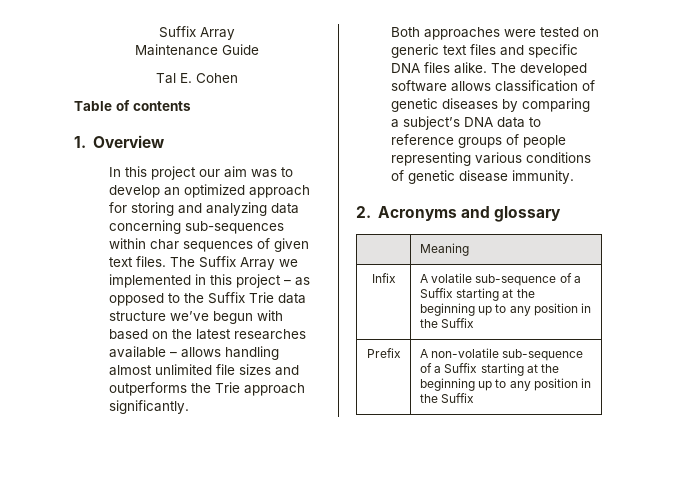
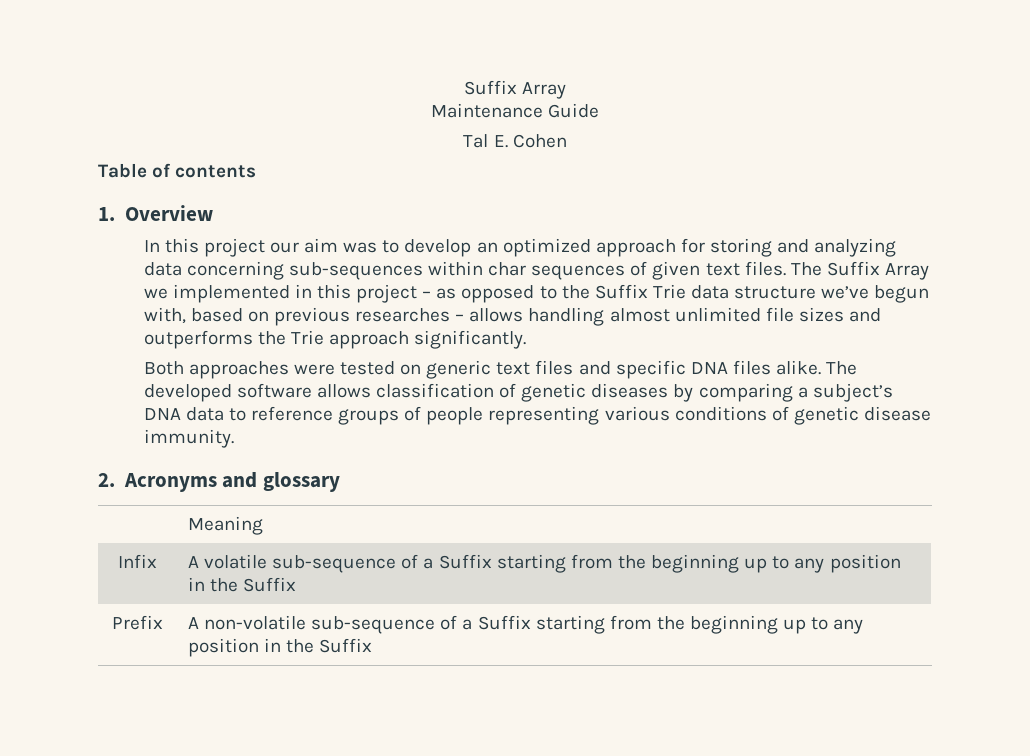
[257,310,284,321] with -> [143,307,186,324] with,
[172,329,307,340] [109,346,167,358] the latest researches available -> [273,307,451,326] previous researches
[502,289,514,298] at -> [570,554,613,569] from
[526,364,538,373] at -> [609,615,652,630] from

